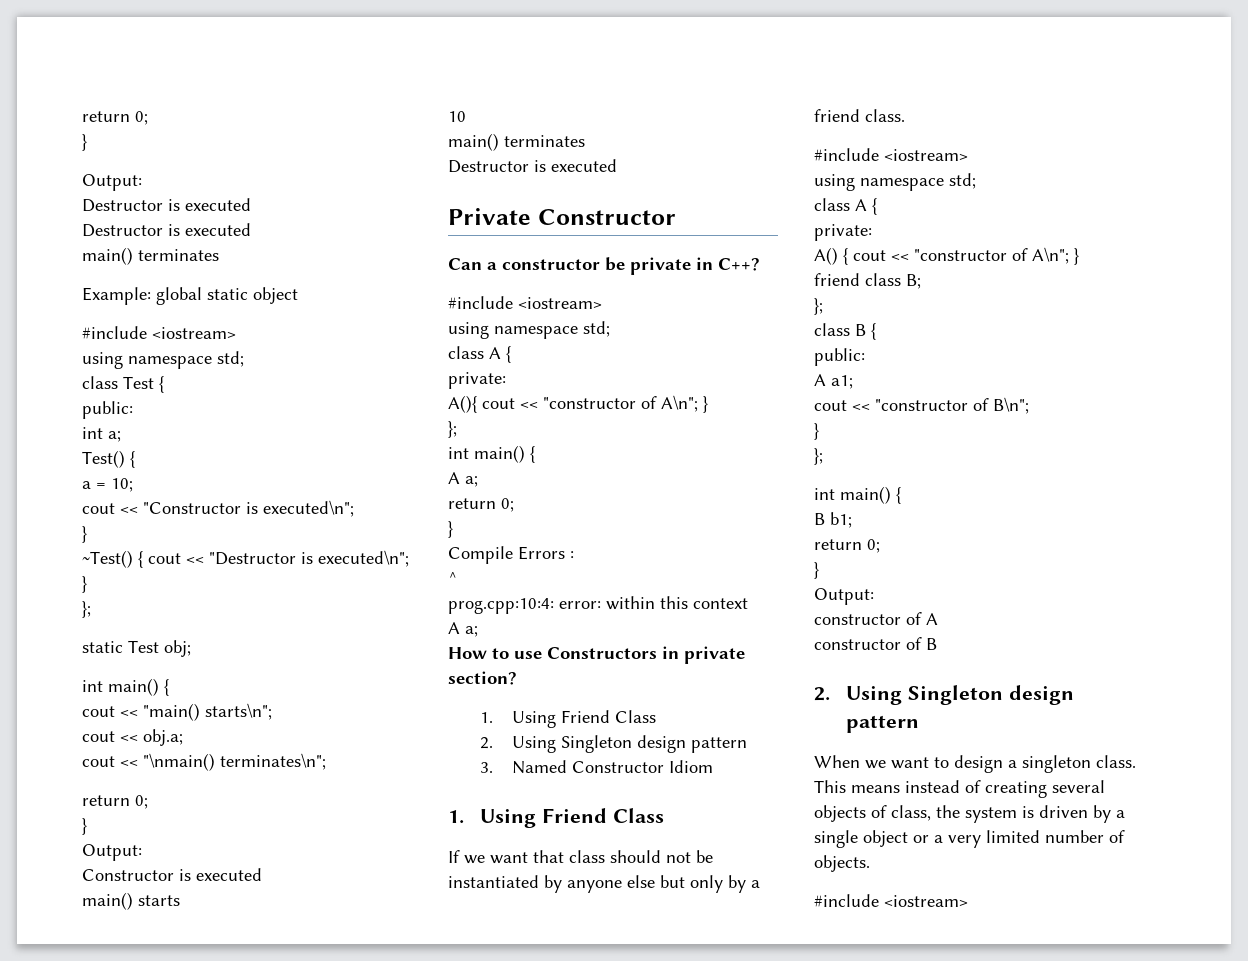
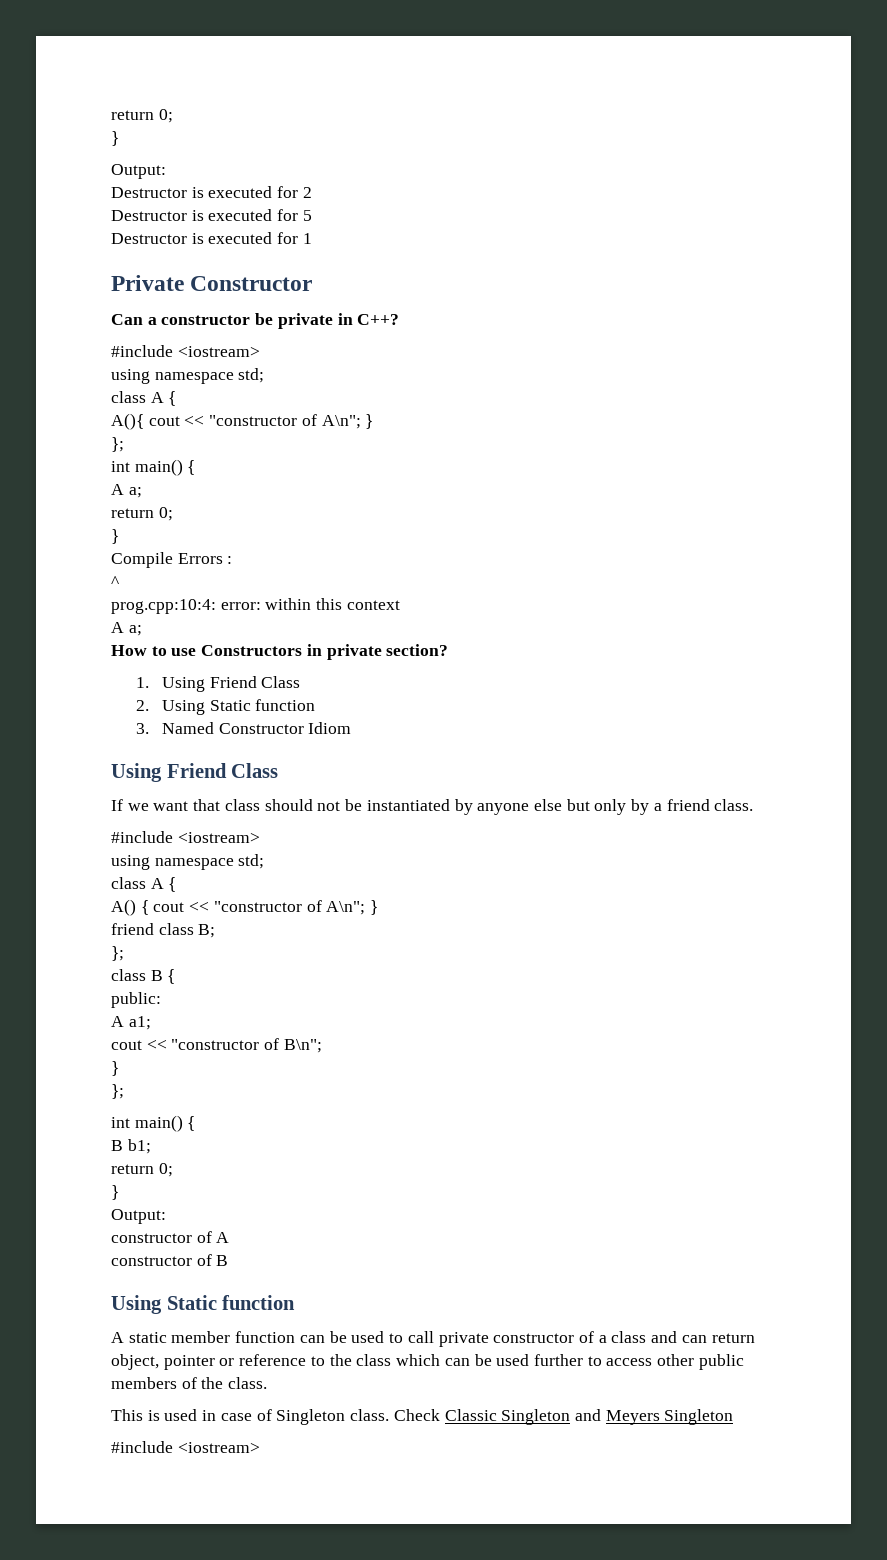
[82,223,251,237] [82,247,219,265] [82,287,298,305] [82,326,236,339] [82,351,244,369] [82,376,164,393] [82,401,133,419] [82,427,121,442] [82,450,135,468] [82,478,133,492] [82,500,354,517] [82,526,87,543] [82,550,409,568] [82,576,87,593] [82,601,91,618] [82,640,191,657] [82,678,169,696] [82,703,272,721] [82,729,183,746] [82,753,326,771] [82,795,148,809] [82,818,87,835] [82,844,142,861] [82,868,262,881] [82,892,180,910] [448,111,466,122] [448,133,585,151] [448,159,617,173] // Destructor is executed // main() terminates // Example: global static object // #include <iostream> // using namespace std; // class Test { // public: // int a; // Test() { // a = 10; // cout << "Constructor is executed\n"; // } // ~Test() { cout << "Destructor is executed\n"; } // }; // static Test obj; // int main() { // cout << "main() starts\n"; // cout << obj.a; // cout << "\nmain() terminates\n"; // return 0; // } // Output: // Constructor is executed // main() starts // 10 // main() terminates // Destructor is executed -> [277,186,312,198] [111,209,312,221] [111,232,312,244] for 2 // Destructor is executed for 5 // Destructor is executed for 1
[448,372,506,389] // private: -> (177, 398) none
[561,735,748,753] Singleton design pattern -> [209,699,316,711] Static function
[448,810,464,824] 1. -> (352, 728) none
[814,224,872,241] // private: -> (177, 884) none
[814,685,1074,705] [846,715,920,733] [814,755,1136,773] [814,780,1105,798] [814,805,1125,823] [814,830,1125,848] [814,855,870,872] 2. Using Singleton design pattern // When we want to design a singleton class. This means instead of creating several objects of class, the system is driven by a single object or a very limited number of objects. -> [111,1295,296,1314] [111,1331,755,1347] [111,1354,744,1370] [111,1377,268,1389] [111,1409,734,1425] Using Static function // A static member function can be used to call private constructor of a class and can return object, pointer or reference to the class which can be used further to access other public members of the class. // This is used in case of Singleton class. Check Classic Singleton and Meyers Singleton

